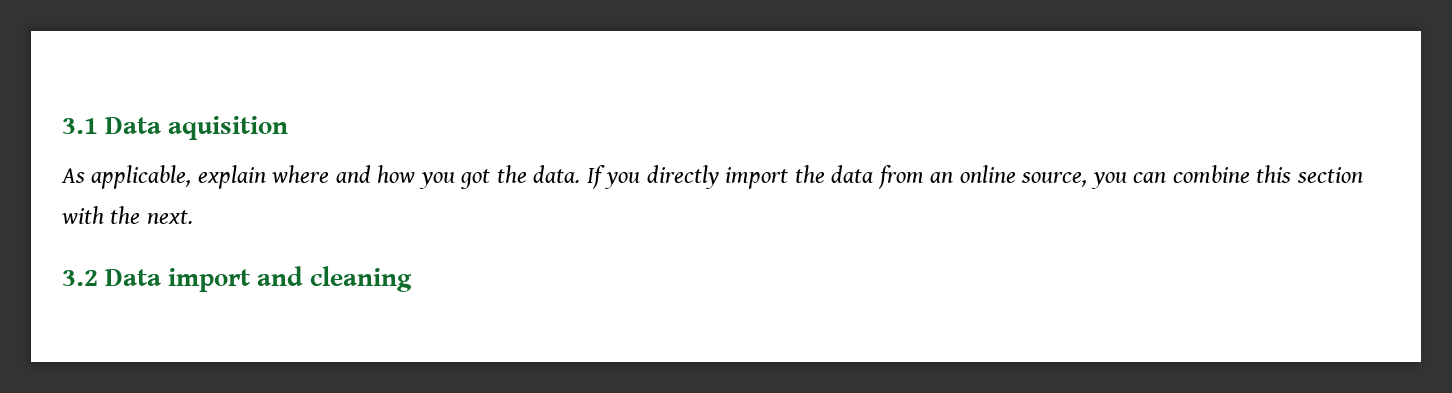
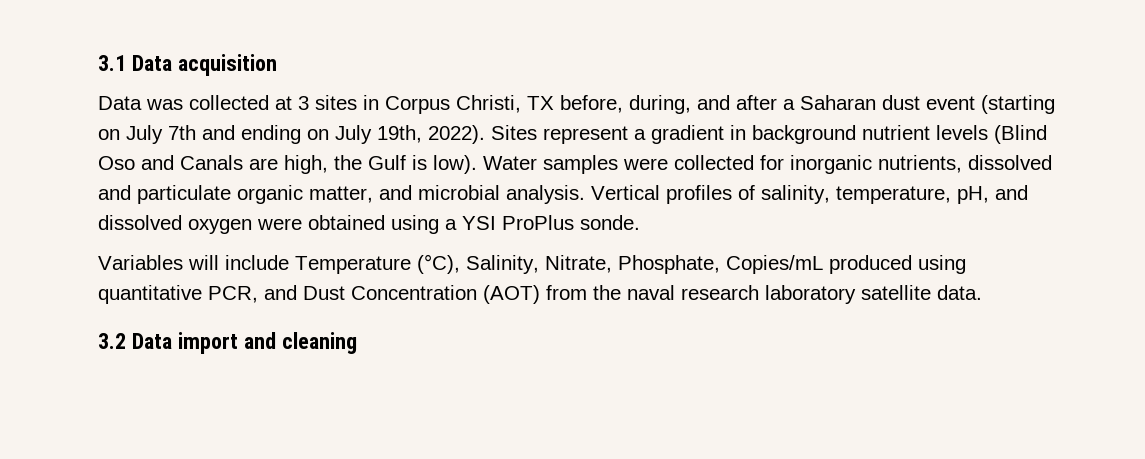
[168,116,289,140] [61,165,1363,189] [61,206,193,224] aquisition // As applicable, explain where and how you got the data. If you directly import the data from an online source, you can combine this section with the next. -> [177,54,277,76] [98,95,1055,114] [98,125,1047,144] [98,155,1052,174] [98,185,1028,204] [98,215,640,234] [98,254,966,274] [98,285,982,304] acquisition // Data was collected at 3 sites in Corpus Christi, TX before, during, and after a Saharan dust event (starting on July 7th and ending on July 19th, 2022). Sites represent a gradient in background nutrient levels (Blind Oso and Canals are high, the Gulf is low). Water samples were collected for inorganic nutrients, dissolved and particulate organic matter, and microbial analysis. Vertical profiles of salinity, temperature, pH, and dissolved oxygen were obtained using a YSI ProPlus sonde. // Variables will include Temperature (°C), Salinity, Nitrate, Phosphate, Copies/mL produced using quantitative PCR, and Dust Concentration (AOT) from the naval research laboratory satellite data.

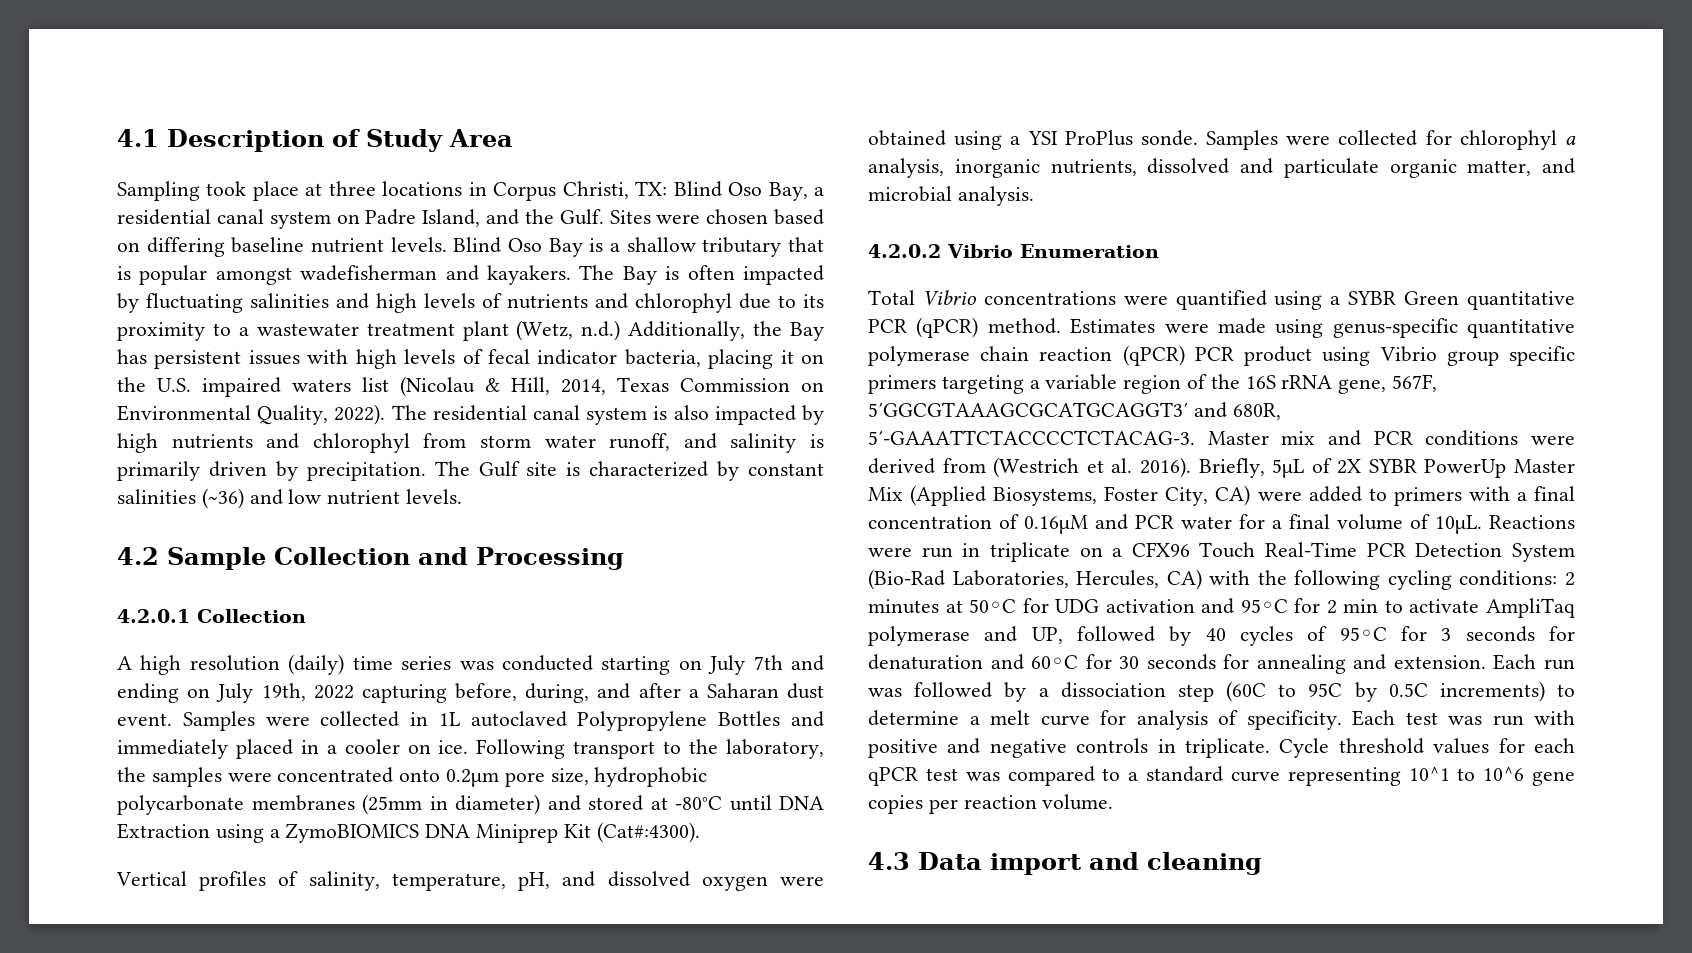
[98,54,277,76] [98,95,1055,114] 3.1 Data acquisition // Data was collected at 3 sites in Corpus Christi, TX before, during, and after a Saharan dust event (starting -> [117,129,513,152] [117,181,824,201] [117,209,825,229] [117,237,824,257] [117,265,824,285] [117,293,824,313] [117,320,824,341] [117,349,824,369] [117,376,824,397] [117,404,825,425] [117,433,825,453] [117,461,824,481] [117,488,463,509] [117,547,624,570] [117,609,306,623] [117,654,671,675] 4.1 Description of Study Area // Sampling took place at three locations in Corpus Christi, TX: Blind Oso Bay, a residential canal system on Padre Island, and the Gulf. Sites were chosen based on differing baseline nutrient levels. Blind Oso Bay is a shallow tributary that is popular amongst wadefisherman and kayakers. The Bay is often impacted by fluctuating salinities and high levels of nutrients and chlorophyl due to its proximity to a wastewater treatment plant (Wetz, n.d.) Additionally, the Bay has persistent issues with high levels of fecal indicator bacteria, placing it on the U.S. impaired waters list (Nicolau & Hill, 2014, Texas Commission on Environmental Quality, 2022). The residential canal system is also impacted by high nutrients and chlorophyl from storm water runoff, and salinity is primarily driven by precipitation. The Gulf site is characterized by constant salinities (~36) and low nutrient levels. // 4.2 Sample Collection and Processing // 4.2.0.1 Collection // A high resolution (daily) time series was conducted starting
[428,125,1047,144] [98,155,1052,174] [98,185,585,204] 2022). Sites represent a gradient in background nutrient levels (Blind Oso and Canals are high, the Gulf is low). Water samples were collected for inorganic nutrients, dissolved and particulate organic matter, and microbial analysis. -> [313,683,824,703] [117,711,824,731] [117,739,824,759] [117,767,708,787] [117,794,824,815] [117,822,700,843] 2022 capturing before, during, and after a Saharan dust event. Samples were collected in 1L autoclaved Polypropylene Bottles and immediately placed in a cooler on ice. Following transport to the laboratory, the samples were concentrated onto 0.2µm pore size, hydrophobic polycarbonate membranes (25mm in diameter) and stored at -80°C until DNA Extraction using a ZymoBIOMICS DNA Miniprep Kit (Cat#:4300). //
[98,254,966,274] [98,285,982,304] [98,333,126,349] // Variables will include Temperature (°C), Salinity, Nitrate, Phosphate, Copies/mL produced using quantitative PCR, and Dust Concentration (AOT) from the naval research laboratory satellite data. // 3.2 -> [1206,130,1576,150] [868,158,1575,178] [868,186,1034,206] [868,244,1159,258] [868,290,1575,310] [868,317,1575,338] [868,345,1575,366] [868,374,1438,394] [868,402,1281,420] [868,430,1575,446] [868,457,1575,478] [868,485,1575,506] [868,514,1575,534] [868,542,1575,562] [868,569,1575,590] [868,598,1575,618] [868,626,1575,646] [868,654,1575,674] [868,681,1575,702] [868,710,1575,730] [868,738,1575,758] [868,766,1575,786] [868,794,1114,814] [868,852,910,870] Samples were collected for chlorophyl a analysis, inorganic nutrients, dissolved and particulate organic matter, and microbial analysis. // 4.2.0.2 Vibrio Enumeration // Total Vibrio concentrations were quantified using a SYBR Green quantitative PCR (qPCR) method. Estimates were made using genus-specific quantitative polymerase chain reaction (qPCR) PCR product using Vibrio group specific primers targeting a variable region of the 16S rRNA gene, 567F, 5′GGCGTAAAGCGCATGCAGGT3′ and 680R, 5′-GAAATTCTACCCCTCTACAG-3. Master mix and PCR conditions were derived from (Westrich et al. 2016). Briefly, 5µL of 2X SYBR PowerUp Master Mix (Applied Biosystems, Foster City, CA) were added to primers with a final concentration of 0.16µM and PCR water for a final volume of 10µL. Reactions were run in triplicate on a CFX96 Touch Real-Time PCR Detection System (Bio-Rad Laboratories, Hercules, CA) with the following cycling conditions: 2 minutes at 50◦C for UDG activation and 95◦C for 2 min to activate AmpliTaq polymerase and UP, followed by 40 cycles of 95◦C for 3 seconds for denaturation and 60◦C for 30 seconds for annealing and extension. Each run was followed by a dissociation step (60C to 95C by 0.5C increments) to determine a melt curve for analysis of specificity. Each test was run with positive and negative controls in triplicate. Cycle threshold values for each qPCR test was compared to a standard curve representing 10^1 to 10^6 gene copies per reaction volume. // 4.3

